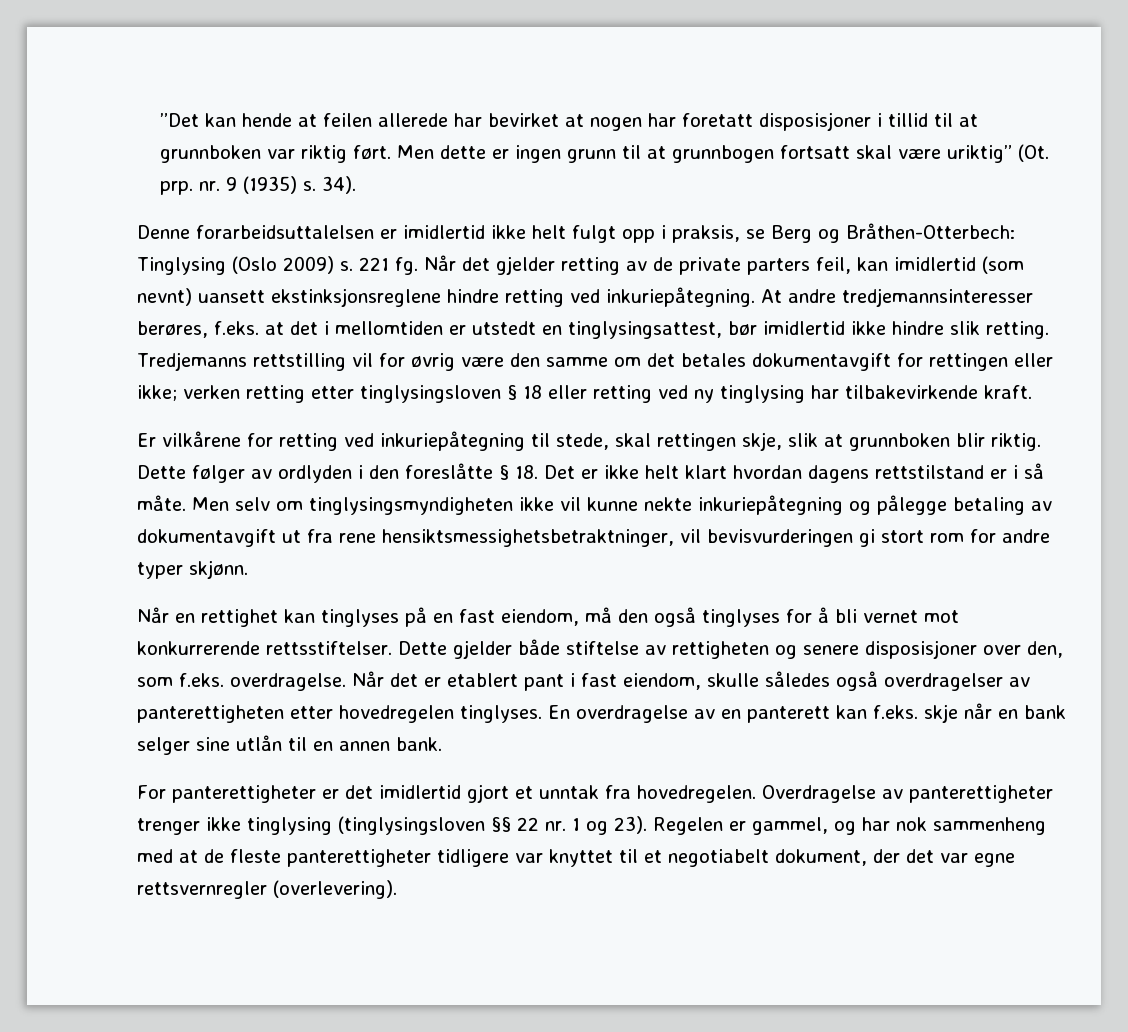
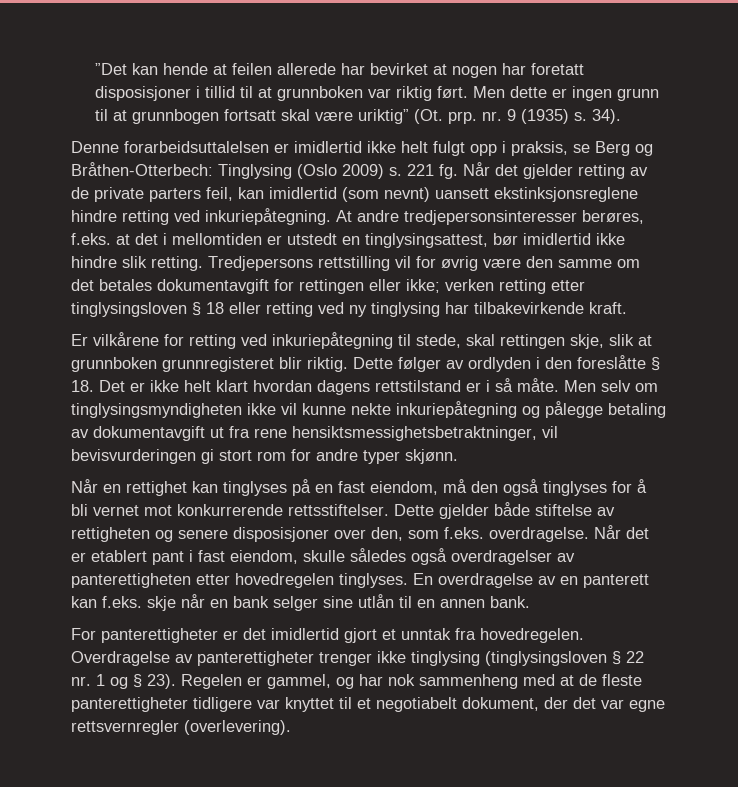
[842,288,1033,307] tredjemannsinteresser -> [404,210,577,225] tredjepersonsinteresser
[137,352,247,371] Tredjemanns -> [208,256,313,271] Tredjepersons
(950, 442) none -> [162,357,274,372] grunnregisteret
[491,817,511,832] §§ -> [612,651,621,665] §
(608, 828) none -> [133,674,142,688] §

